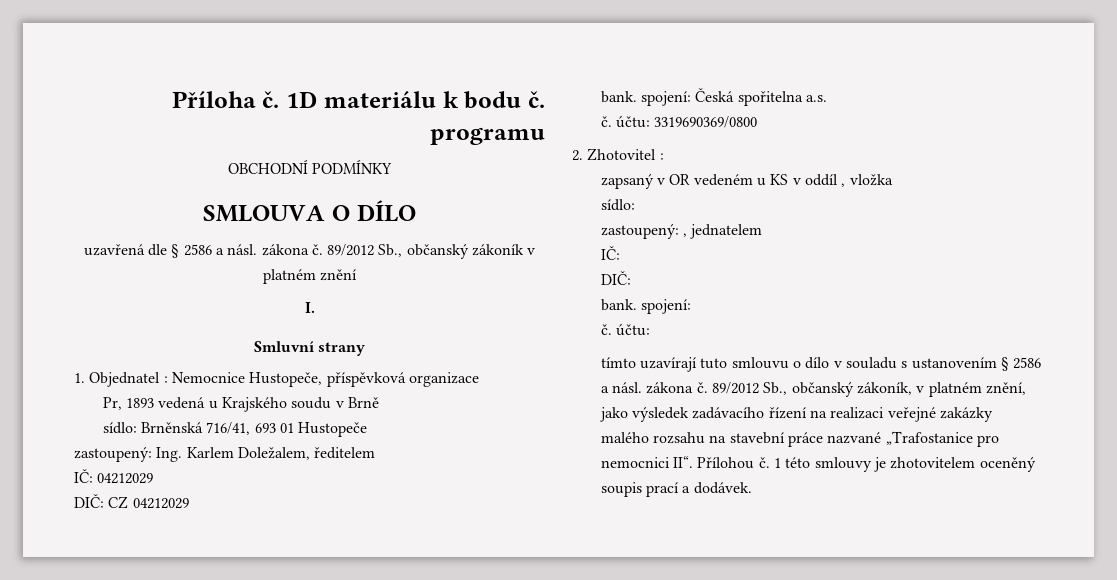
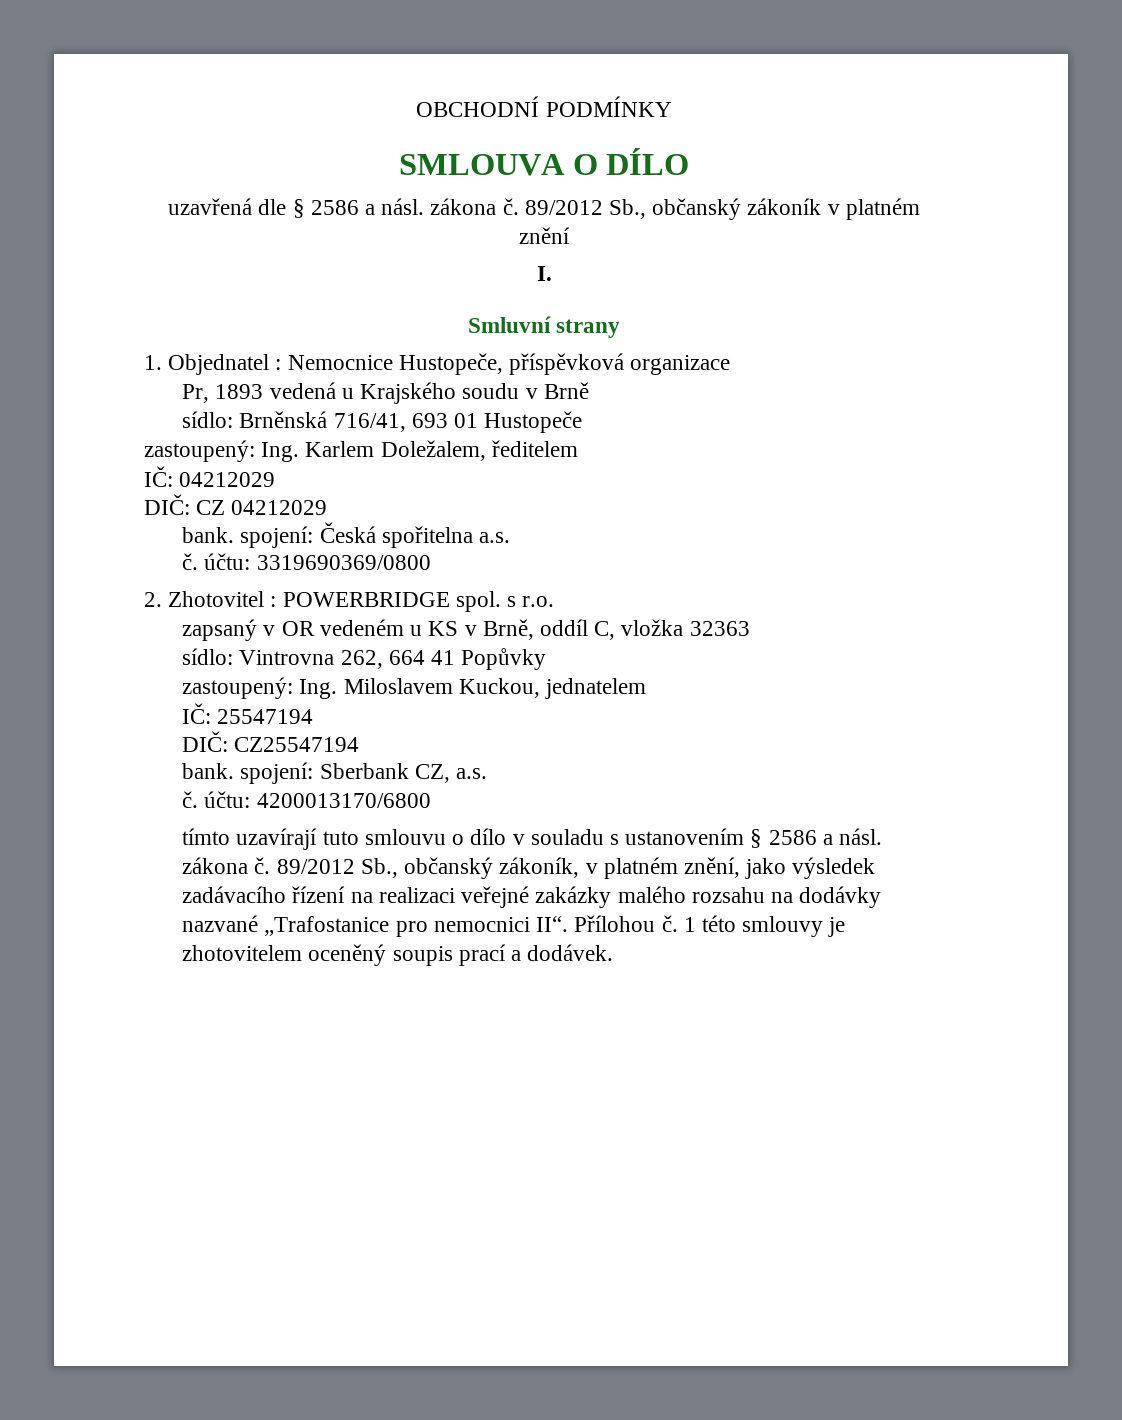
[171,91,545,109] [430,127,545,145] Příloha č. 1D materiálu k bodu č. programu // -> (416, 106) none
(664, 156) none -> [282,591,555,612] POWERBRIDGE spol. s r.o.
[805,174,846,187] oddíl , -> [482,619,616,640] Brně, oddíl C,
[600,199,635,211] [600,224,688,239] // sídlo: // zastoupený: , -> [689,621,750,636] [182,648,547,670] [182,677,540,699] 32363 // sídlo: Vintrovna 262, 664 41 Popůvky // zastoupený: Ing. Miloslavem Kuckou,
[600,271,631,285] [600,299,692,314] [600,324,651,336] // DIČ: // bank. spojení: // č. účtu: -> [217,709,314,724] [182,731,360,752] [182,762,488,784] [182,791,431,808] 25547194 // DIČ: CZ25547194 // bank. spojení: Sberbank CZ, a.s. // č. účtu: 4200013170/6800
[729,432,824,447] stavební práce -> [799,886,882,908] dodávky

